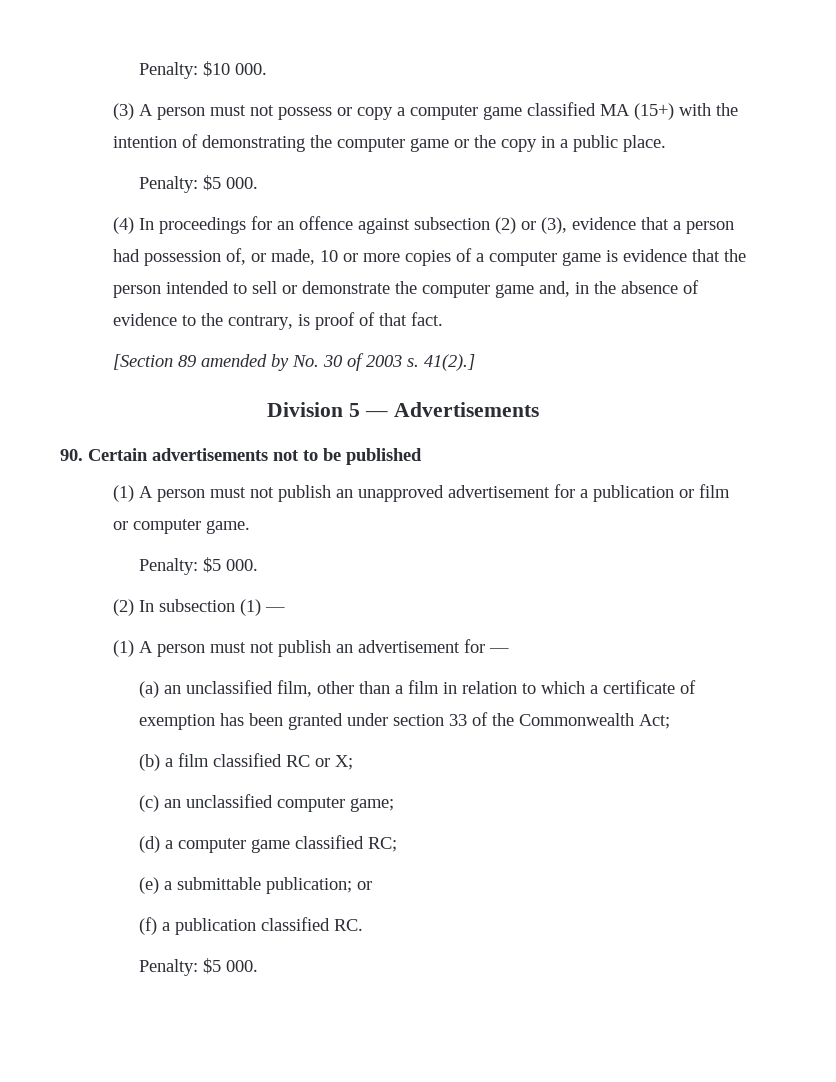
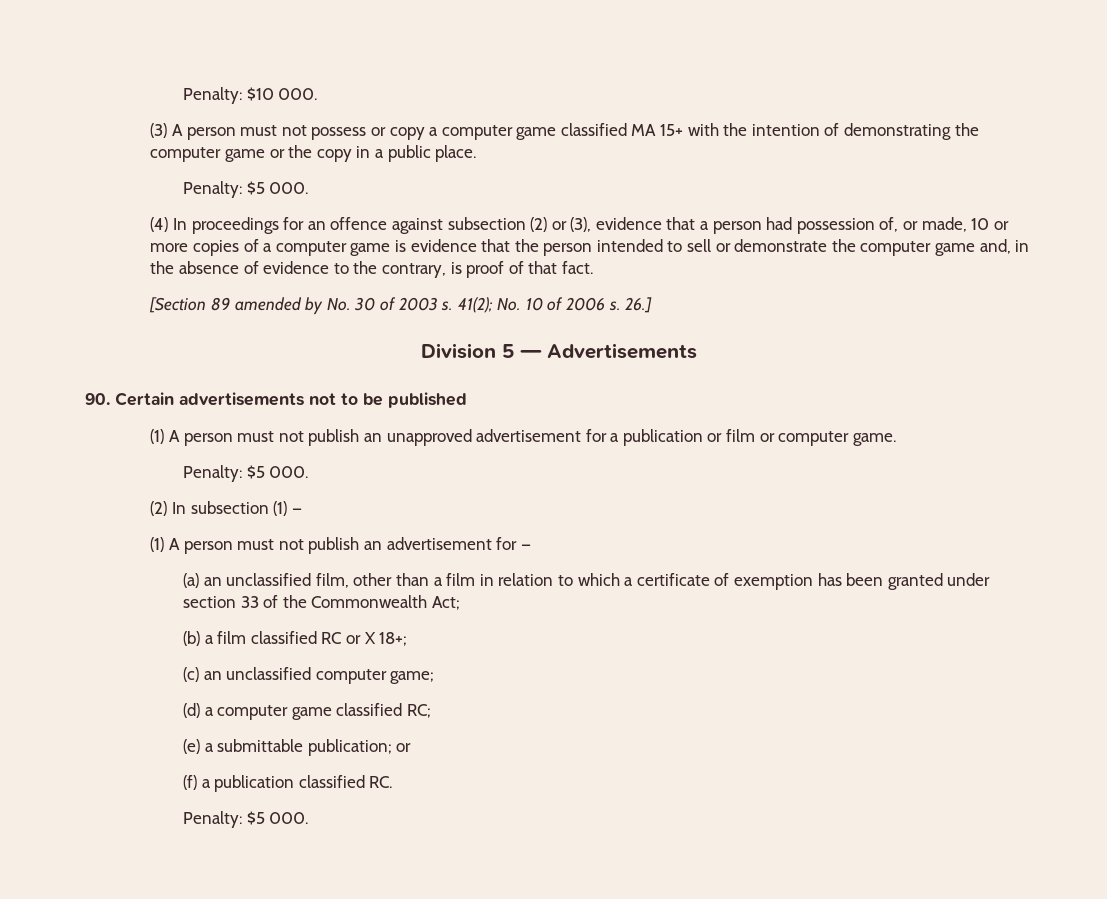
[633,103,674,120] (15+) -> [660,124,684,136] 15+
[423,354,475,371] 41(2).] -> [457,297,653,313] 41(2); No. 10 of 2006 s. 26.]
[335,755,354,770] X; -> [364,632,408,646] X 18+;

